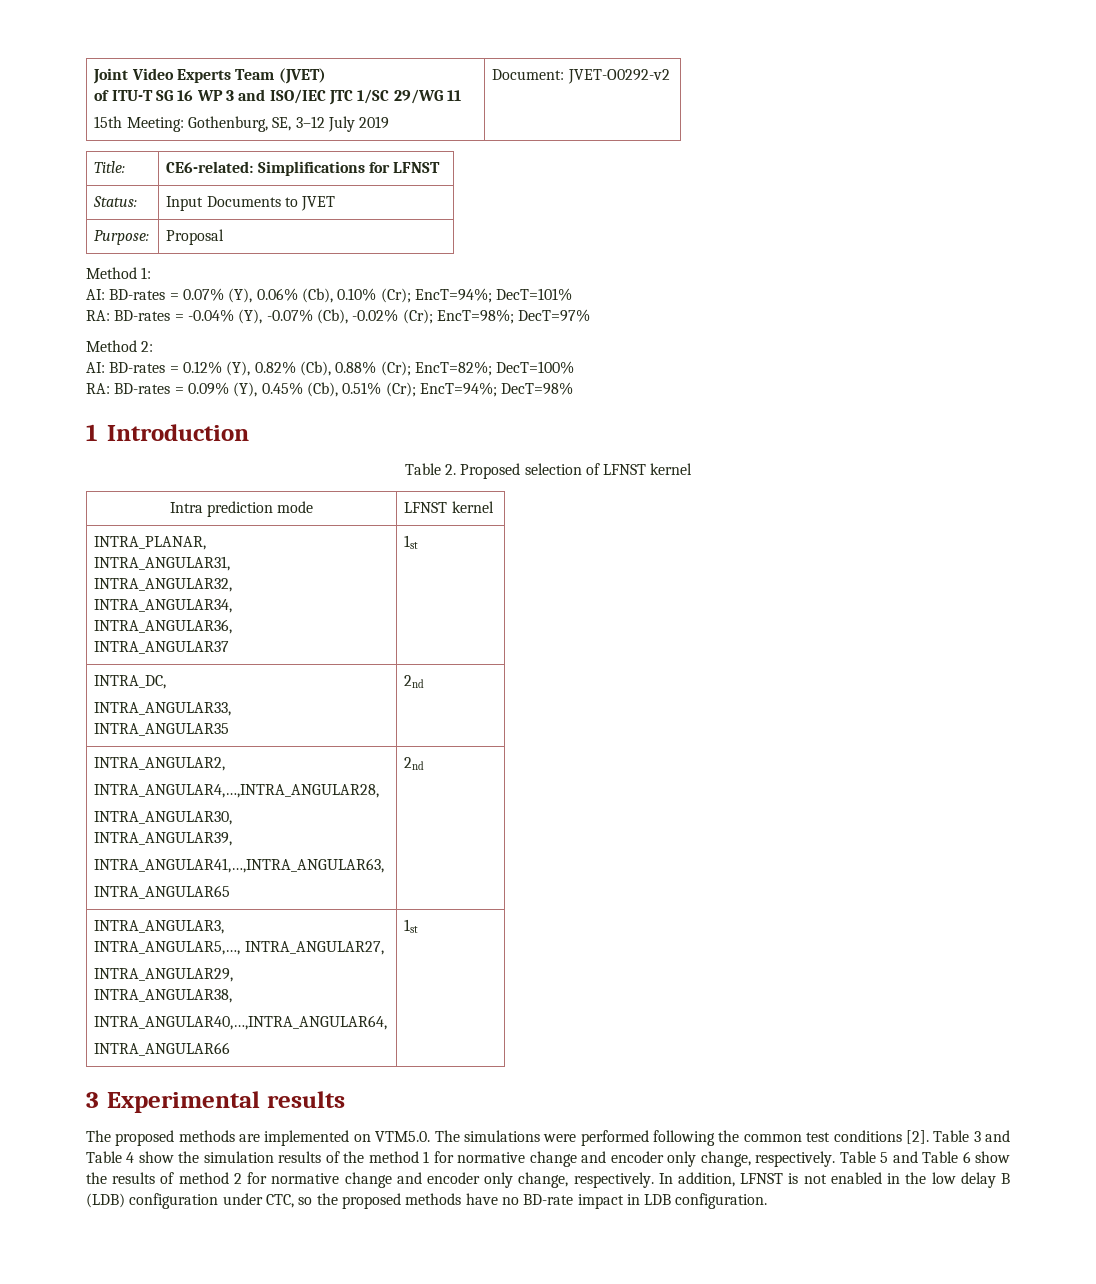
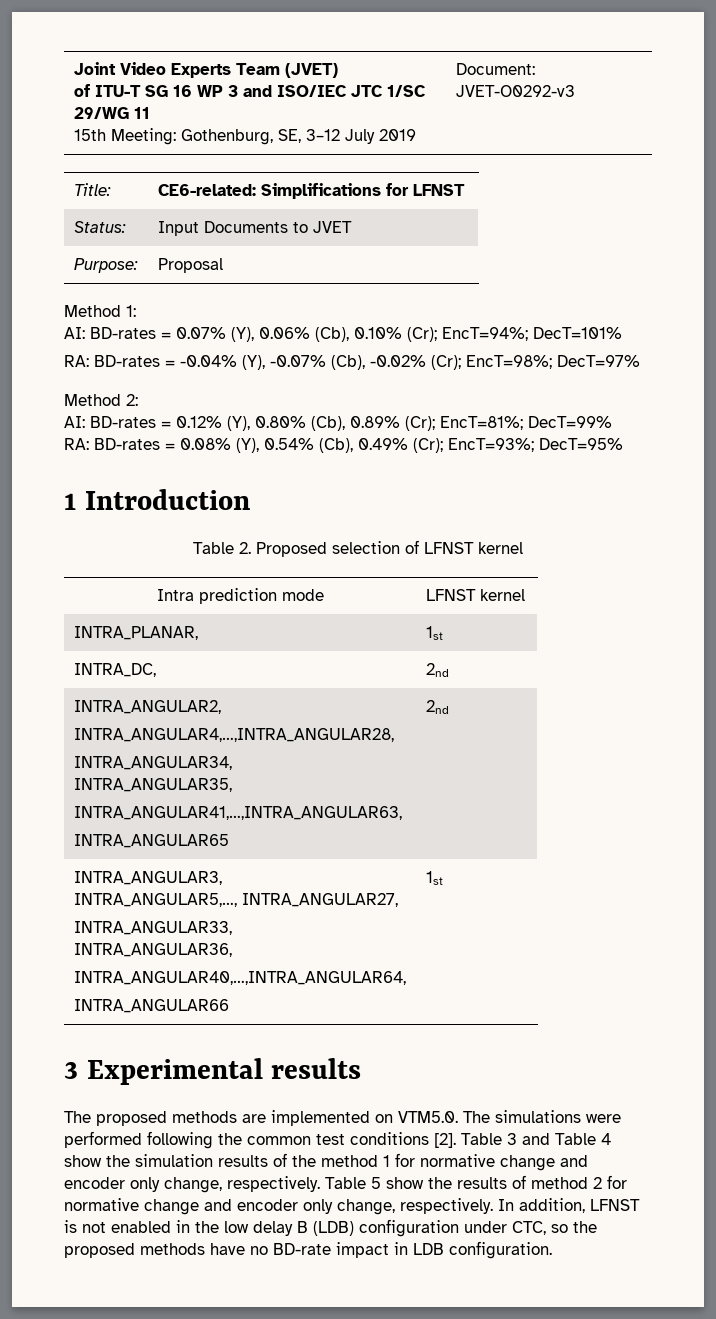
[567,69,670,84] JVET-O0292-v2 -> [455,85,575,97] JVET-O0292-v3
[254,361,575,376] [86,382,574,397] 0.82% (Cb), 0.88% (Cr); EncT=82%; DecT=100% // RA: BD-rates = 0.09% (Y), 0.45% (Cb), 0.51% (Cr); EncT=94%; DecT=98% -> [255,416,612,431] [64,438,623,453] 0.80% (Cb), 0.89% (Cr); EncT=81%; DecT=99% // RA: BD-rates = 0.08% (Y), 0.54% (Cb), 0.49% (Cr); EncT=93%; DecT=95%
[94,556,231,571] [94,578,233,592] [94,599,233,613] [94,619,233,634] [94,641,230,654] // INTRA_ANGULAR31, // INTRA_ANGULAR32, // INTRA_ANGULAR34, // INTRA_ANGULAR36, // INTRA_ANGULAR37 -> (198, 633) none
[94,702,232,716] [94,723,230,736] // INTRA_ANGULAR33, // INTRA_ANGULAR35 -> (156, 670) none
[94,811,233,825] [94,832,233,846] INTRA_ANGULAR30, // INTRA_ANGULAR39, -> [73,756,232,770] [73,778,232,792] INTRA_ANGULAR34, // INTRA_ANGULAR35,
[94,968,234,982] [94,989,233,1003] INTRA_ANGULAR29, // INTRA_ANGULAR38, -> [73,921,232,935] [73,943,232,957] INTRA_ANGULAR33, // INTRA_ANGULAR36,
[892,1151,971,1163] and Table 6 -> (381, 1183) none

